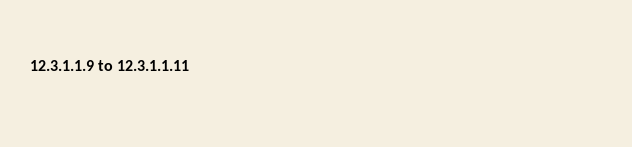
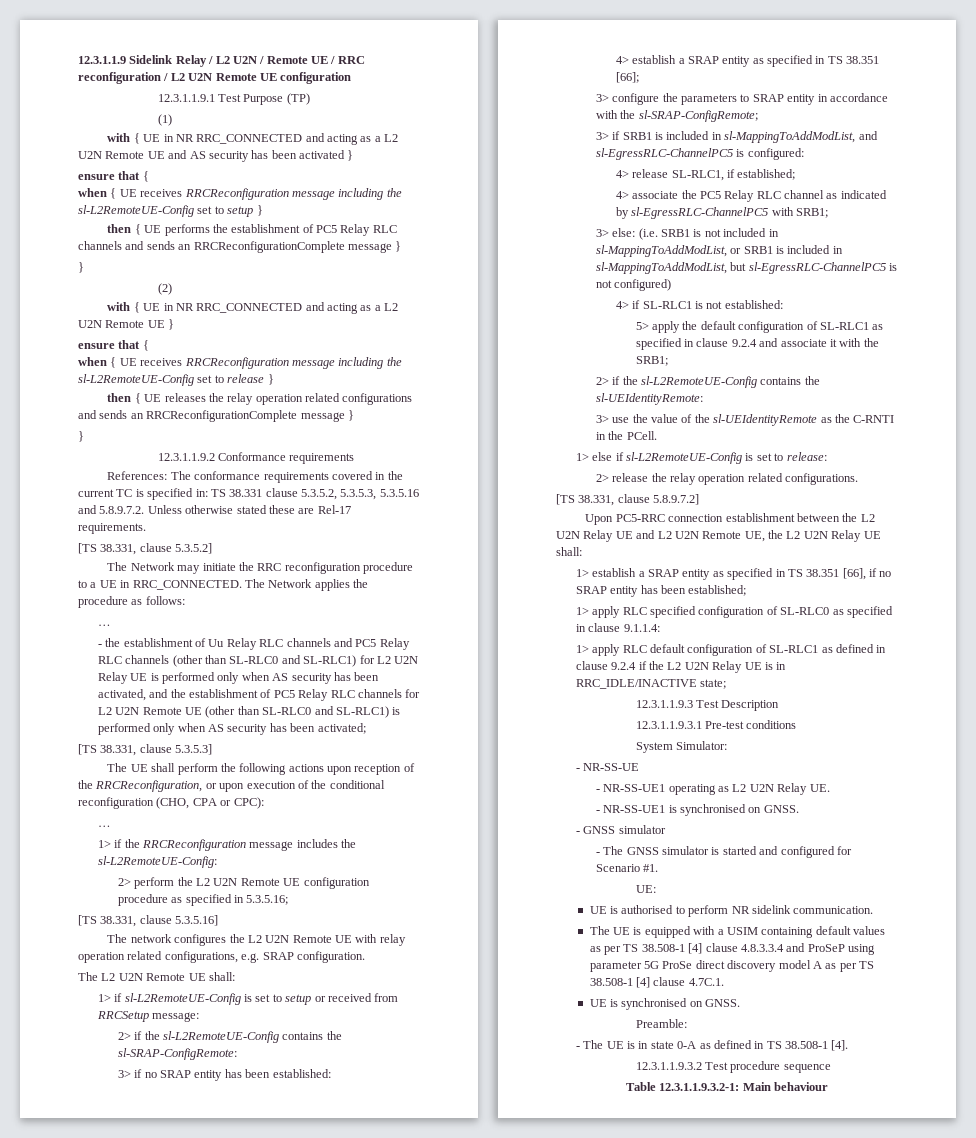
[98,60,190,71] to 12.3.1.1.11 -> [129,55,365,67] [78,72,352,84] [157,93,310,105] [157,114,172,126] [107,133,399,145] [78,150,354,162] [78,171,149,182] [78,188,402,200] [78,205,263,217] [107,224,397,236] [78,241,402,253] [78,262,84,273] [157,283,172,295] [107,302,399,314] [78,319,175,330] [78,340,149,351] [78,357,402,369] [78,374,274,386] [107,393,413,405] [78,410,354,422] [78,431,84,442] [157,452,355,464] [107,471,403,483] [78,488,419,500] [78,505,351,514] [78,523,146,534] [78,543,213,555] [107,562,414,574] [78,579,368,591] [78,596,185,608] [97,624,111,626] [97,638,410,650] [97,655,419,667] [97,672,380,684] [97,689,421,701] [97,706,401,718] [97,723,366,735] [78,744,213,756] [107,763,415,775] [78,780,385,792] [78,797,264,809] [97,825,111,827] [97,839,357,851] [97,856,217,868] [117,877,370,889] [117,894,289,906] [78,915,219,927] [107,934,406,946] [78,951,365,963] [78,972,235,981] [97,993,399,1005] [96,1011,200,1022] [117,1031,342,1043] [117,1048,237,1060] [117,1069,331,1081] [615,55,880,67] [615,72,639,83] [595,93,888,105] [595,110,758,122] [595,131,878,143] [595,148,804,160] [615,169,796,181] [615,190,887,202] [615,207,828,219] [595,228,779,240] [595,245,843,257] [595,262,897,274] [595,279,672,291] [615,300,783,309] [635,321,884,333] [635,338,879,350] [635,356,668,366] [595,376,820,388] [595,393,703,405] [595,414,895,426] [595,431,657,440] [575,452,827,464] [595,473,859,485] [556,494,700,506] [585,513,875,525] [556,530,881,542] [556,547,582,556] [575,568,892,580] [575,585,747,597] [575,606,893,618] [575,623,660,632] [575,644,887,656] [575,661,787,673] [575,679,727,689] [635,700,780,711] [635,720,797,729] [635,741,728,753] [575,763,640,771] [595,783,830,795] [595,804,799,816] [575,825,666,834] [595,846,852,858] [595,864,659,872] [635,885,656,893] [589,905,874,917] [589,926,886,938] [589,943,876,955] [589,960,875,972] [589,977,724,988] [589,998,741,1010] [635,1019,687,1028] [575,1040,849,1051] [635,1061,831,1073] [625,1082,829,1091] Sidelink Relay / L2 U2N / Remote UE / RRC reconfiguration / L2 U2N Remote UE configuration // 12.3.1.1.9.1 Test Purpose (TP) // (1) // with { UE in NR RRC_CONNECTED and acting as a L2 U2N Remote UE and AS security has been activated } // ensure that { // when { UE receives RRCReconfiguration message including the sl-L2RemoteUE-Config set to setup } // then { UE performs the establishment of PC5 Relay RLC channels and sends an RRCReconfigurationComplete message } // } // (2) // with { UE in NR RRC_CONNECTED and acting as a L2 U2N Remote UE } // ensure that { // when { UE receives RRCReconfiguration message including the sl-L2RemoteUE-Config set to release } // then { UE releases the relay operation related configurations and sends an RRCReconfigurationComplete message } // } // 12.3.1.1.9.2 Conformance requirements // References: The conformance requirements covered in the current TC is specified in: TS 38.331 clause 5.3.5.2, 5.3.5.3, 5.3.5.16 and 5.8.9.7.2. Unless otherwise stated these are Rel-17 requirements. // [TS 38.331, clause 5.3.5.2] // The Network may initiate the RRC reconfiguration procedure to a UE in RRC_CONNECTED. The Network applies the procedure as follows: // … // - the establishment of Uu Relay RLC channels and PC5 Relay RLC channels (other than SL-RLC0 and SL-RLC1) for L2 U2N Relay UE is performed only when AS security has been activated, and the establishment of PC5 Relay RLC channels for L2 U2N Remote UE (other than SL-RLC0 and SL-RLC1) is performed only when AS security has been activated; // [TS 38.331, clause 5.3.5.3] // The UE shall perform the following actions upon reception of the RRCReconfiguration, or upon execution of the conditional reconfiguration (CHO, CPA or CPC): // … // 1> if the RRCReconfiguration message includes the sl-L2RemoteUE-Config: // 2> perform the L2 U2N Remote UE configuration procedure as specified in 5.3.5.16; // [TS 38.331, clause 5.3.5.16] // The network configures the L2 U2N Remote UE with relay operation related configurations, e.g. SRAP configuration. // The L2 U2N Remote UE shall: // 1> if sl-L2RemoteUE-Config is set to setup or received from RRCSetup message: // 2> if the sl-L2RemoteUE-Config contains the sl-SRAP-ConfigRemote: // 3> if no SRAP entity has been established: // 4> establish a SRAP entity as specified in TS 38.351 [66]; // 3> configure the parameters to SRAP entity in accordance with the sl-SRAP-ConfigRemote; // 3> if SRB1 is included in sl-MappingToAddModList, and sl-EgressRLC-ChannelPC5 is configured: // 4> release SL-RLC1, if established; // 4> associate the PC5 Relay RLC channel as indicated by sl-EgressRLC-ChannelPC5 with SRB1; // 3> else: (i.e. SRB1 is not included in sl-MappingToAddModList, or SRB1 is included in sl-MappingToAddModList, but sl-EgressRLC-ChannelPC5 is not configured) // 4> if SL-RLC1 is not established: // 5> apply the default configuration of SL-RLC1 as specified in clause 9.2.4 and associate it with the SRB1; // 2> if the sl-L2RemoteUE-Config contains the sl-UEIdentityRemote: // 3> use the value of the sl-UEIdentityRemote as the C-RNTI in the PCell. // 1> else if sl-L2RemoteUE-Config is set to release: // 2> release the relay operation related configurations. // [TS 38.331, clause 5.8.9.7.2] // Upon PC5-RRC connection establishment between the L2 U2N Relay UE and L2 U2N Remote UE, the L2 U2N Relay UE shall: // 1> establish a SRAP entity as specified in TS 38.351 [66], if no SRAP entity has been established; // 1> apply RLC specified configuration of SL-RLC0 as specified in clause 9.1.1.4: // 1> apply RLC default configuration of SL-RLC1 as defined in clause 9.2.4 if the L2 U2N Relay UE is in RRC_IDLE/INACTIVE state; // 12.3.1.1.9.3 Test Description // 12.3.1.1.9.3.1 Pre-test conditions // System Simulator: // - NR-SS-UE // - NR-SS-UE1 operating as L2 U2N Relay UE. // - NR-SS-UE1 is synchronised on GNSS. // - GNSS simulator // - The GNSS simulator is started and configured for Scenario #1. // UE: // UE is authorised to perform NR sidelink communication. // The UE is equipped with a USIM containing default values as per TS 38.508-1 [4] clause 4.8.3.3.4 and ProSeP using parameter 5G ProSe direct discovery model A as per TS 38.508-1 [4] clause 4.7C.1. // UE is synchronised on GNSS. // Preamble: // - The UE is in state 0-A as defined in TS 38.508-1 [4]. // 12.3.1.1.9.3.2 Test procedure sequence // Table 12.3.1.1.9.3.2-1: Main behaviour

